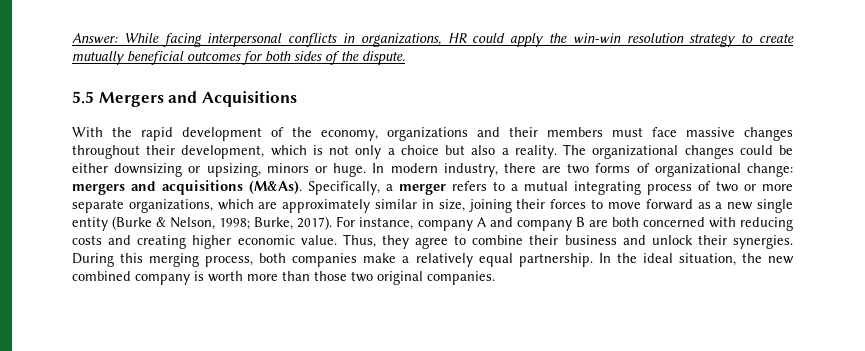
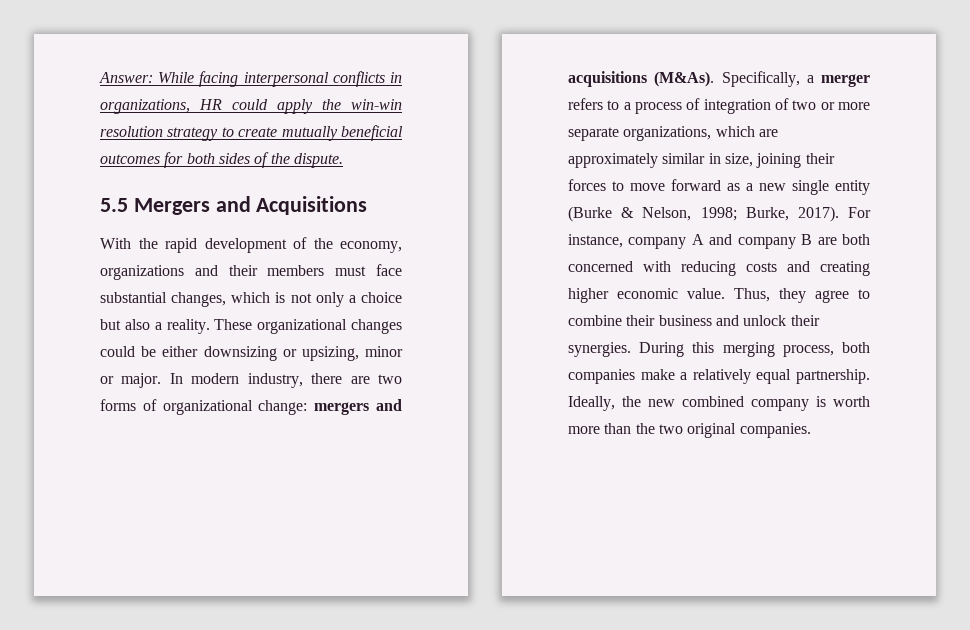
[686,127,793,141] [72,145,265,159] massive changes throughout their development, -> [100,292,227,307] substantial changes,
[563,144,587,155] The -> [214,319,253,330] These
[266,163,367,177] minors or huge. -> [365,346,403,357] [100,373,162,388] minor or major.
[524,181,692,195] mutual integrating process -> [635,98,771,114] process of integration
[598,253,736,266] In the ideal situation, -> [568,396,615,411] Ideally,
[314,271,347,281] those -> [635,423,655,434] the

